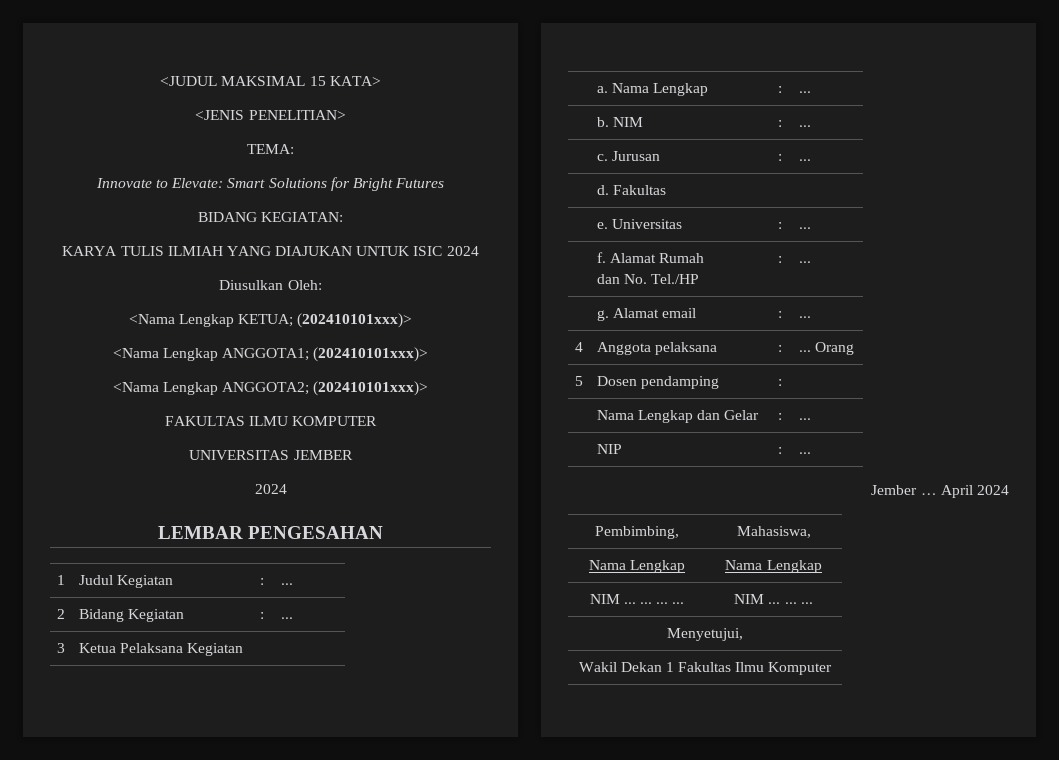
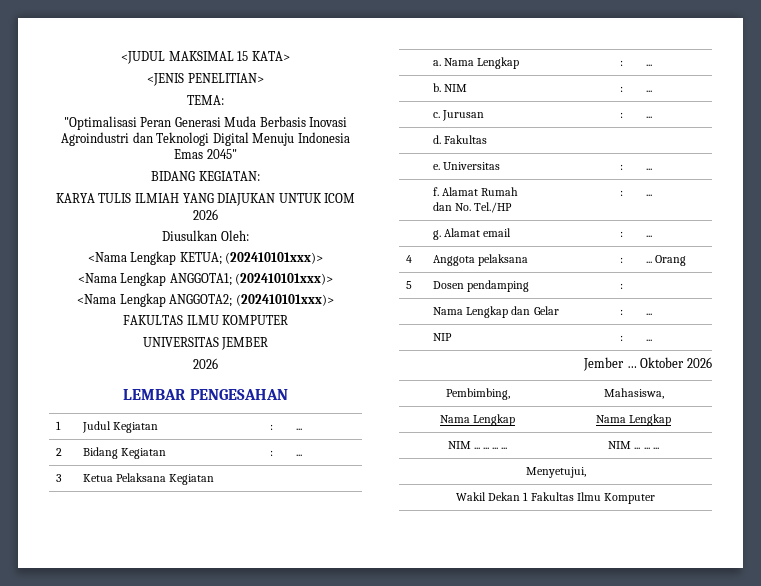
[95,177,445,191] Innovate to Elevate: Smart Solutions for Bright Futures -> [63,116,348,130] [61,132,350,146] [174,149,237,159] "Optimalisasi Peran Generasi Muda Berbasis Inovasi Agroindustri dan Teknologi Digital Menuju Indonesia Emas 2045"
[413,246,479,256] ISIC 2024 -> [324,193,356,203] [193,209,218,220] ICOM 2026
[254,484,287,494] 2024 -> [193,358,218,369] 2026
[940,485,1009,498] April 2024 -> [640,357,712,368] Oktober 2026

